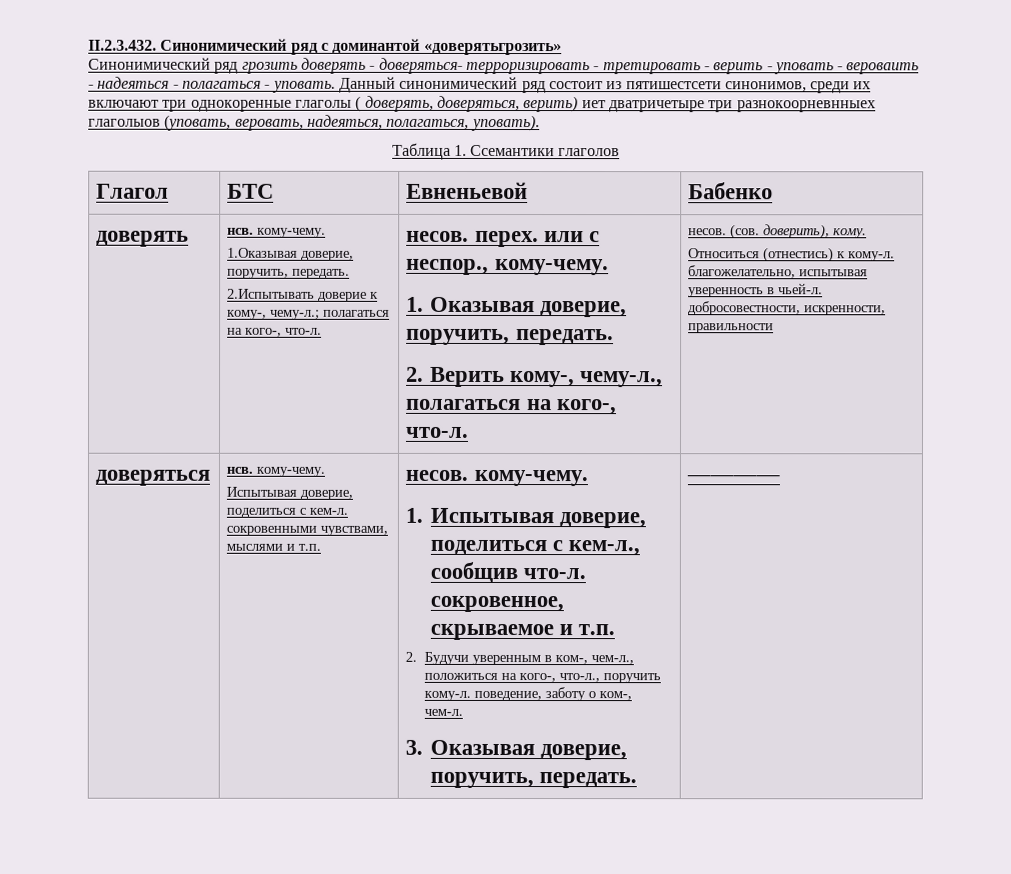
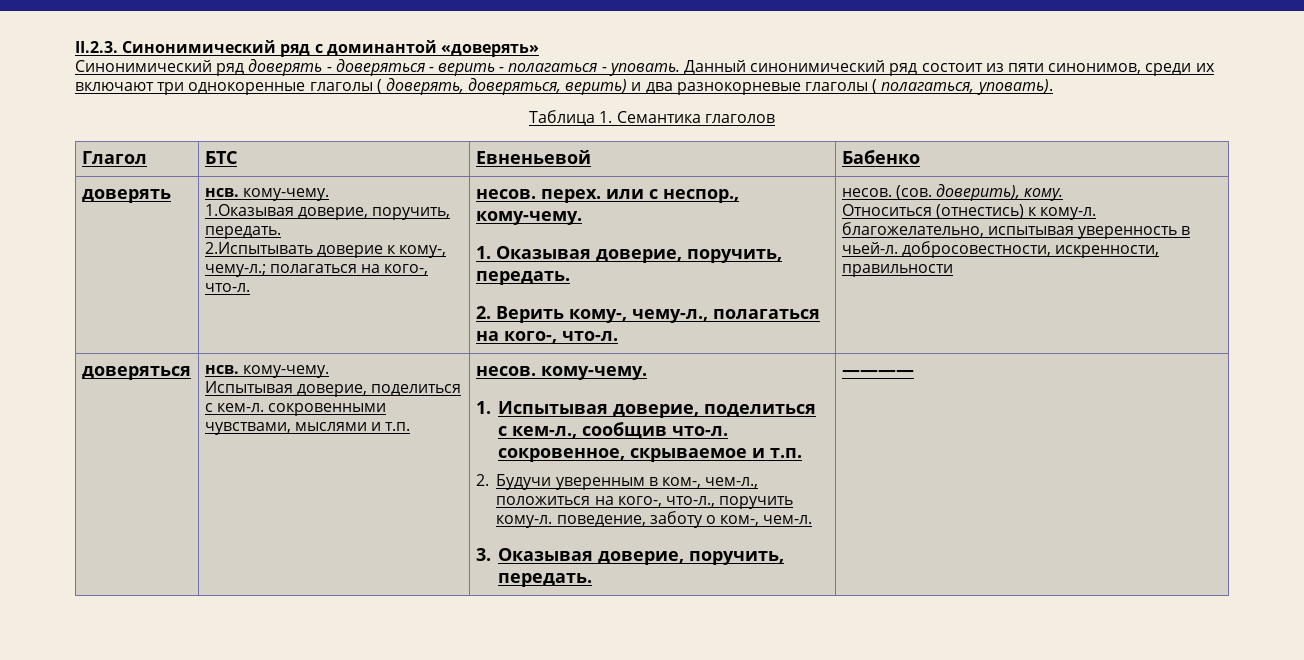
[88,39,157,51] II.2.3.432. -> [75,41,118,53] II.2.3.
[423,42,562,56] [88,57,298,74] «доверятьгрозить» // Синонимический ряд грозить -> [440,44,539,57] [75,60,245,76] «доверять» // Синонимический ряд
[378,57,920,75] [88,76,170,89] доверяться- терроризировать - третировать - верить - уповать - вероваить - надеяться -> [335,59,496,76] доверяться - верить
[625,81,722,90] пятишестсети -> [1007,63,1044,72] пяти
[581,100,876,113] [88,114,383,131] иет дватричетыре три разнокоорневнныех глаголыов (уповать, веровать, надеяться, -> [631,79,878,95] и два разнокорневые глаголы (
[470,144,556,157] Ссемантики -> [616,111,701,123] Семантика

